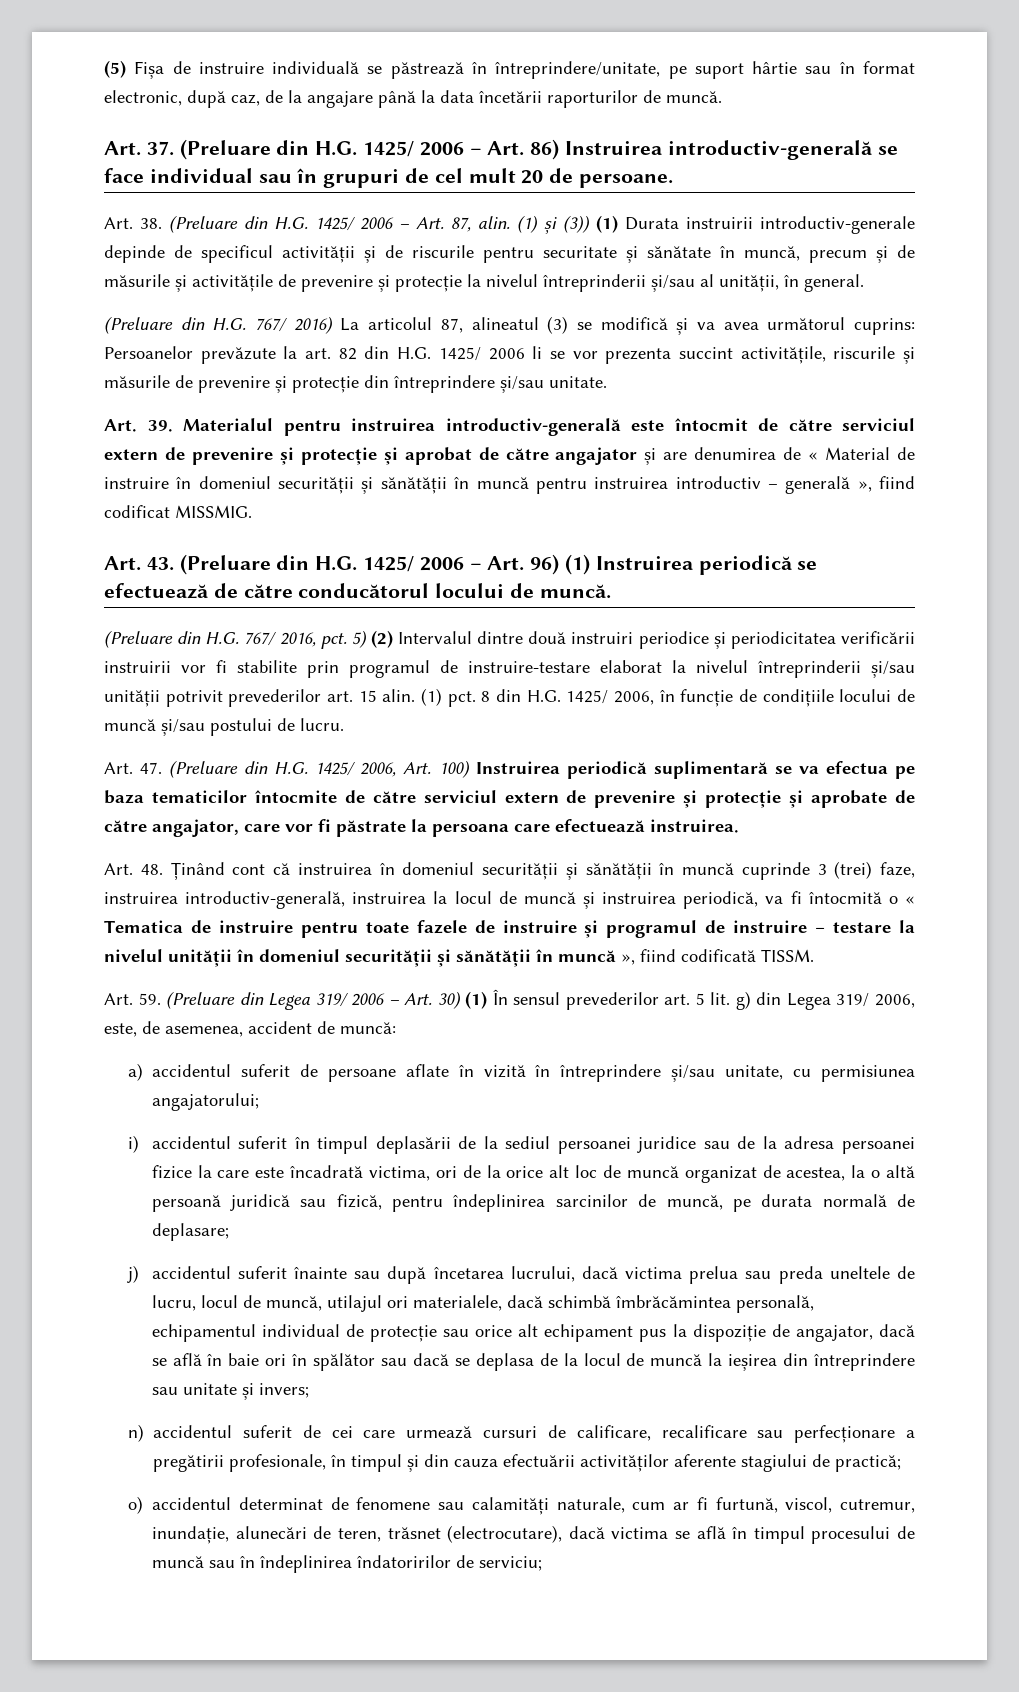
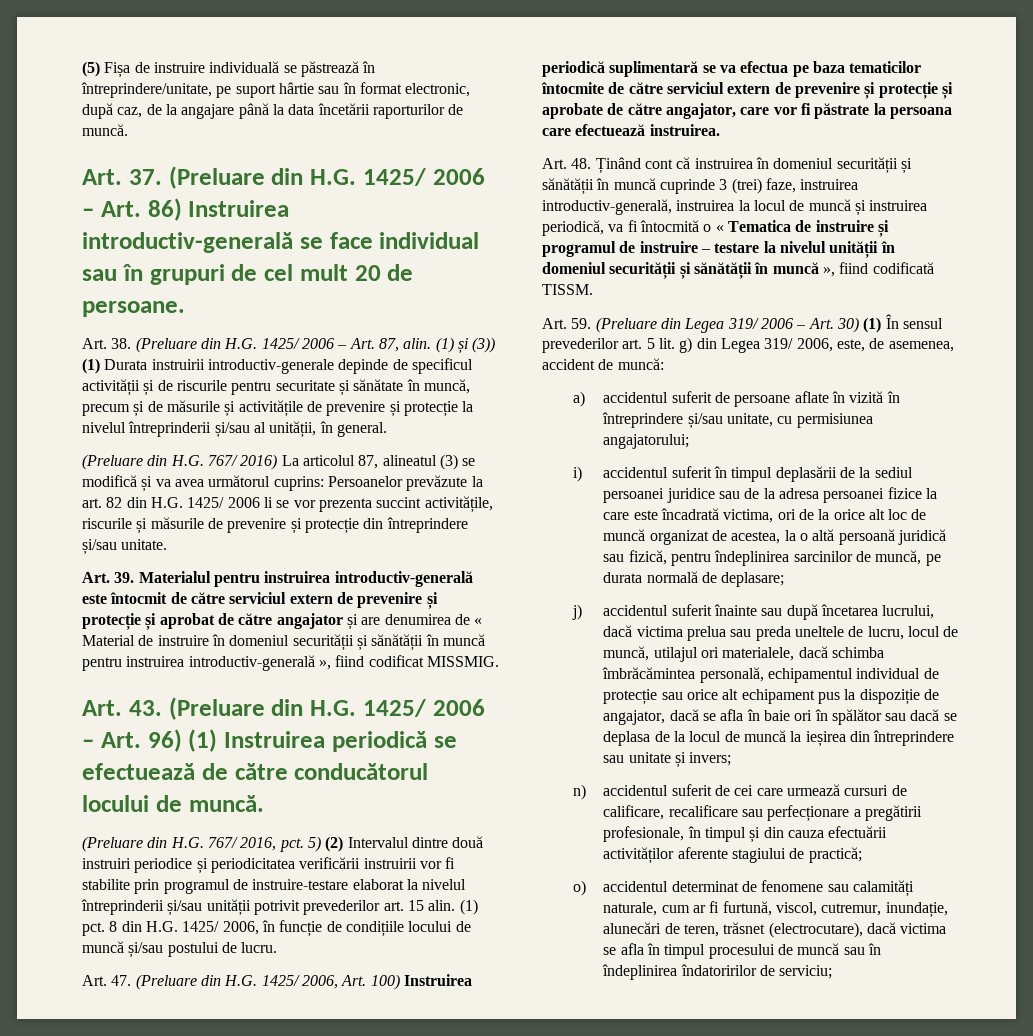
[675,476,851,494] introductiv – generală -> [188,655,315,671] introductiv-generală
[300,920,577,938] pentru toate fazele de instruire -> (874, 226) none
[547,1295,611,1308] schimbă -> [831,647,884,658] schimba
[172,1353,202,1366] află -> [720,709,744,721] afla
[696,1526,726,1539] află -> [620,943,644,955] afla

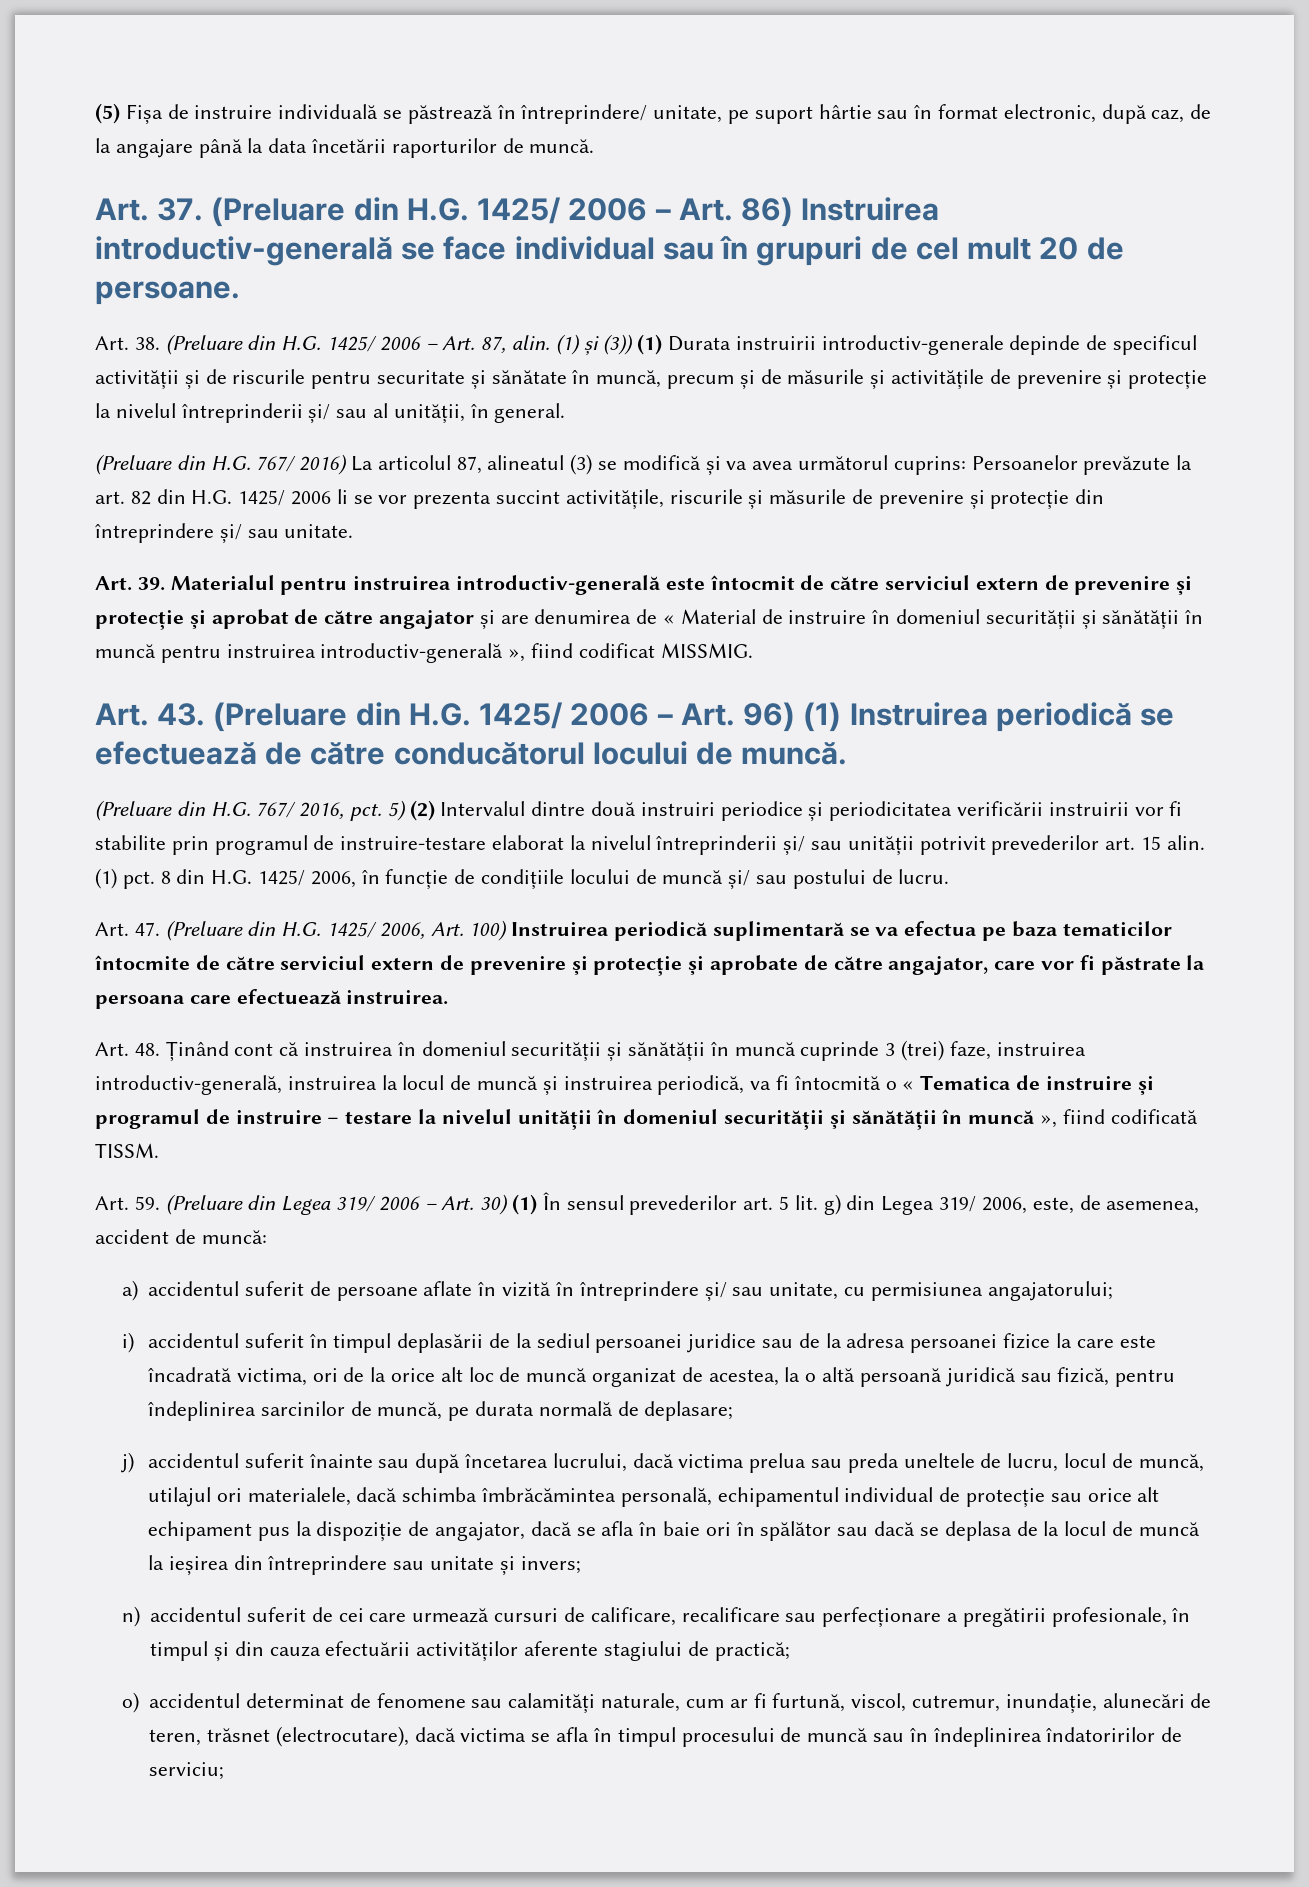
[81,82,212,98] întreprindere/unitate, -> [521,104,723,124] întreprindere/ unitate,
[214,422,250,438] și/sau -> [308,404,368,423] și/ sau
[82,539,117,555] și/sau -> [219,524,279,543] și/ sau
[167,900,203,916] și/sau -> [783,836,843,855] și/ sau
[128,942,164,958] și/sau -> [728,870,788,889] și/ sau
[687,413,723,429] și/sau -> [704,1282,764,1301] și/ sau

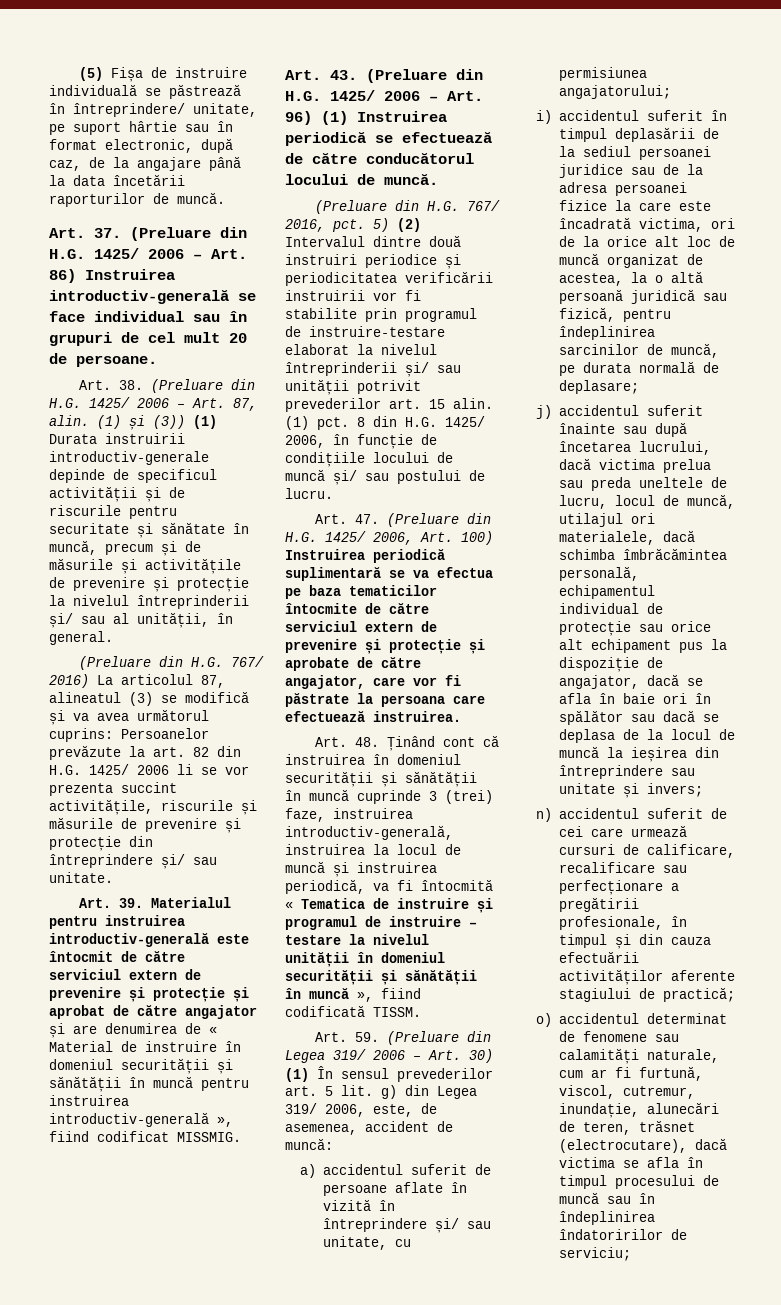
[885,1081,897,1090] o -> (493, 885) none

